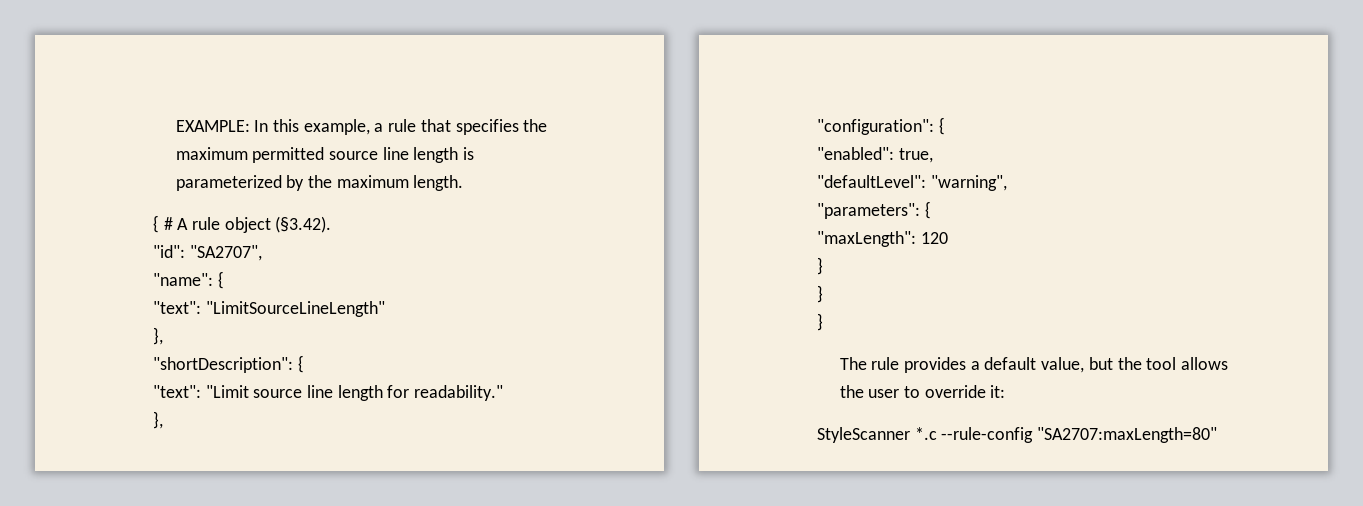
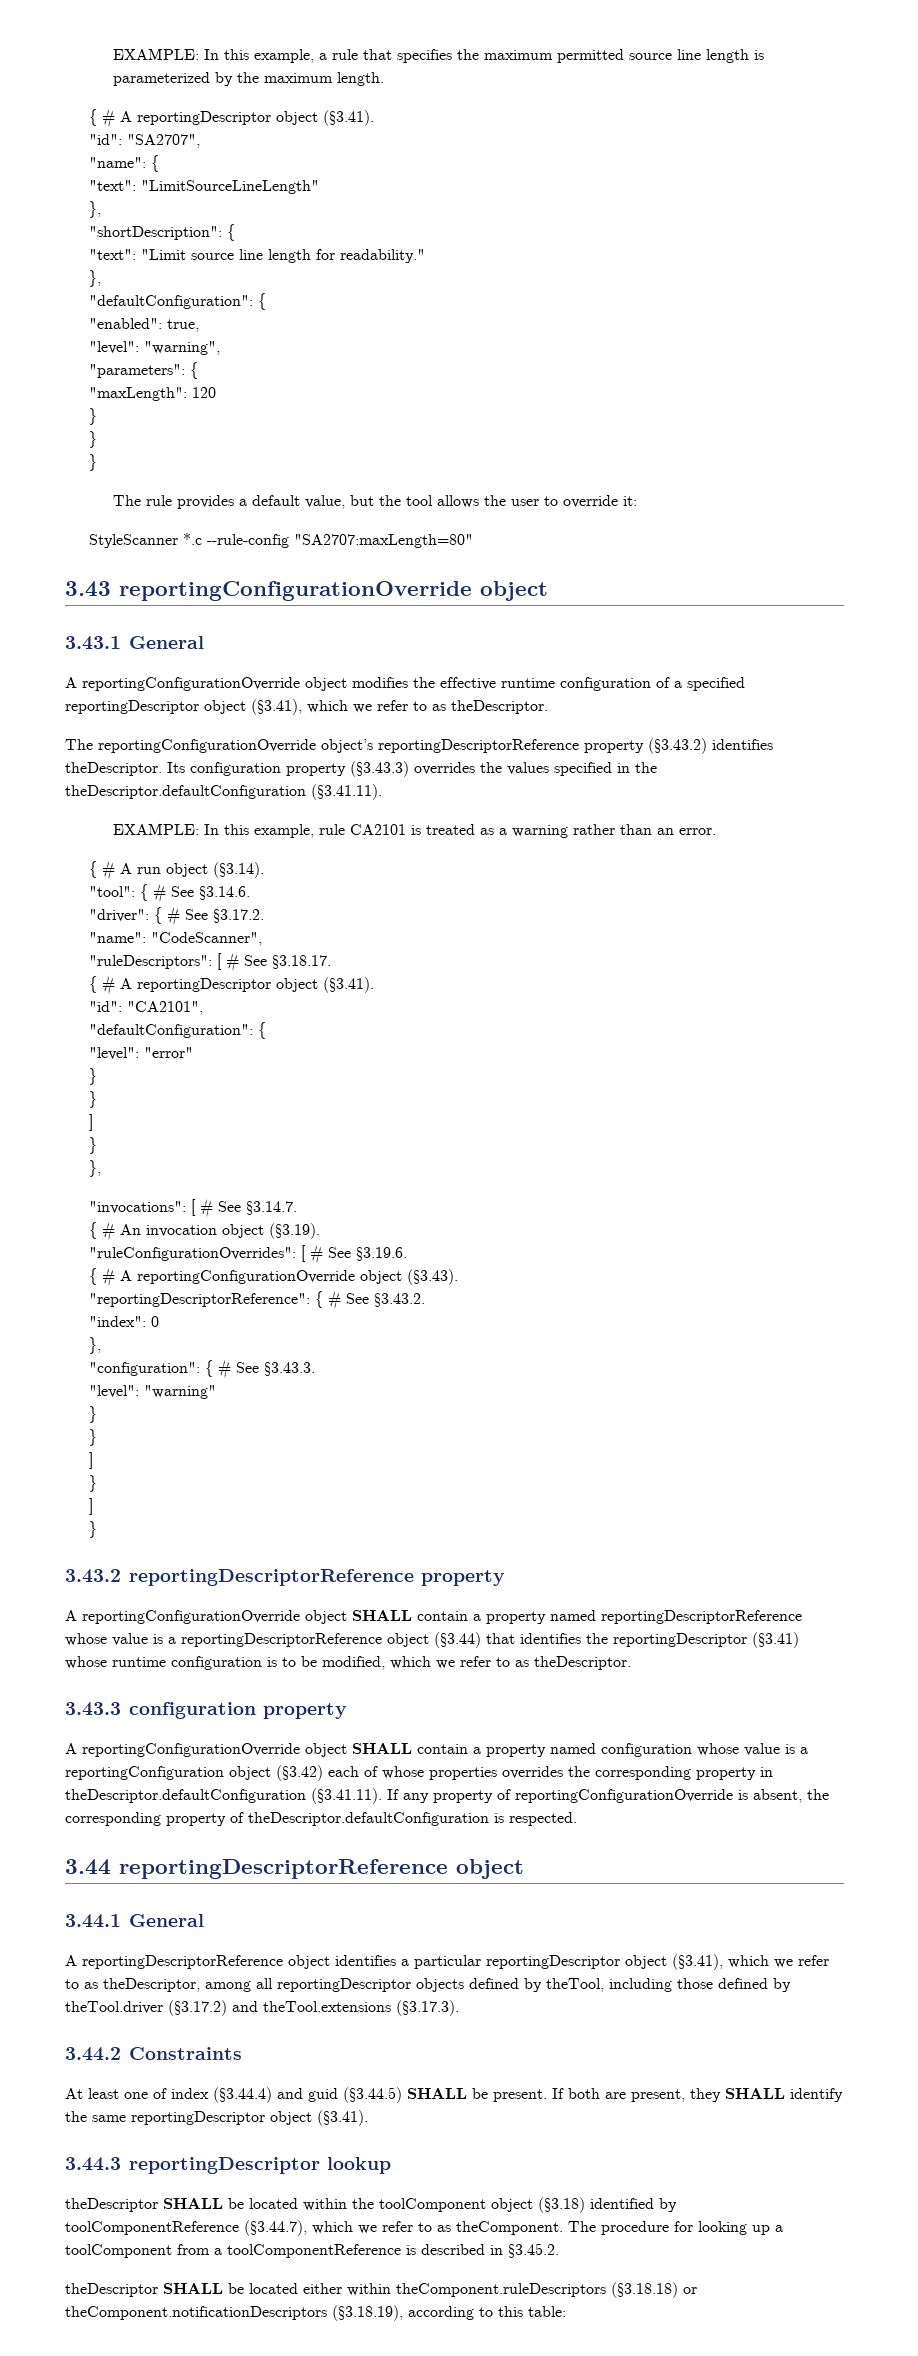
[191,216,332,233] rule object (§3.42). -> [136,110,374,126] reportingDescriptor object (§3.41).
[816,119,934,135] "configuration": -> [88,295,253,309] "defaultConfiguration":
[816,175,926,188] "defaultLevel": -> [88,341,139,354] "level":
(1217, 435) none -> [65,581,548,601] [65,636,204,650] [65,677,745,691] [65,699,548,715] [65,738,773,754] [65,761,657,777] [65,784,382,800] [112,823,716,838] [88,860,264,880] [88,883,250,903] [88,906,264,926] [88,932,262,946] [88,952,331,972] [88,975,374,995] [88,1001,203,1015] [88,1022,266,1039] [88,1047,193,1060] [88,1068,97,1085] [88,1091,97,1108] [88,1114,93,1131] [88,1137,97,1154] [88,1160,101,1177] [88,1198,297,1218] [88,1221,320,1241] [88,1244,407,1264] [88,1267,458,1287] [88,1290,425,1310] [88,1316,159,1327] [88,1337,101,1354] [88,1359,315,1379] [88,1385,216,1399] [88,1406,97,1423] [88,1429,97,1446] [88,1452,93,1469] [88,1475,97,1492] [88,1498,93,1515] [88,1521,97,1538] [65,1569,505,1586] [65,1610,802,1624] [65,1632,799,1648] [65,1656,631,1670] [65,1702,347,1719] [65,1743,808,1757] [65,1765,773,1781] [65,1788,829,1804] [65,1812,577,1826] [65,1859,524,1879] [65,1914,204,1928] [65,1954,829,1970] [65,1978,791,1992] [65,2000,459,2016] [65,2047,242,2061] [65,2087,843,2103] [65,2110,368,2126] [65,2157,391,2174] [65,2197,677,2213] [65,2220,783,2236] [65,2243,559,2258] [65,2282,697,2298] [65,2305,566,2321] // 3.43 reportingConfigurationOverride object // 3.43.1 General // A reportingConfigurationOverride object modifies the effective runtime configuration of a specified reportingDescriptor object (§3.41), which we refer to as theDescriptor. // The reportingConfigurationOverride object’s reportingDescriptorReference property (§3.43.2) identifies theDescriptor. Its configuration property (§3.43.3) overrides the values specified in the theDescriptor.defaultConfiguration (§3.41.11). // EXAMPLE: In this example, rule CA2101 is treated as a warning rather than an error. // { # A run object (§3.14). // "tool": { # See §3.14.6. // "driver": { # See §3.17.2. // "name": "CodeScanner", // "ruleDescriptors": [ # See §3.18.17. // { # A reportingDescriptor object (§3.41). // "id": "CA2101", // "defaultConfiguration": { // "level": "error" // } // } // ] // } // }, // "invocations": [ # See §3.14.7. // { # An invocation object (§3.19). // "ruleConfigurationOverrides": [ # See §3.19.6. // { # A reportingConfigurationOverride object (§3.43). // "reportingDescriptorReference": { # See §3.43.2. // "index": 0 // }, // "configuration": { # See §3.43.3. // "level": "warning" // } // } // ] // } // ] // } // 3.43.2 reportingDescriptorReference property // A reportingConfigurationOverride object SHALL contain a property named reportingDescriptorReference whose value is a reportingDescriptorReference object (§3.44) that identifies the reportingDescriptor (§3.41) whose runtime configuration is to be modified, which we refer to as theDescriptor. // 3.43.3 configuration property // A reportingConfigurationOverride object SHALL contain a property named configuration whose value is a reportingConfiguration object (§3.42) each of whose properties overrides the corresponding property in theDescriptor.defaultConfiguration (§3.41.11). If any property of reportingConfigurationOverride is absent, the corresponding property of theDescriptor.defaultConfiguration is respected. // 3.44 reportingDescriptorReference object // 3.44.1 General // A reportingDescriptorReference object identifies a particular reportingDescriptor object (§3.41), which we refer to as theDescriptor, among all reportingDescriptor objects defined by theTool, including those defined by theTool.driver (§3.17.2) and theTool.extensions (§3.17.3). // 3.44.2 Constraints // At least one of index (§3.44.4) and guid (§3.44.5) SHALL be present. If both are present, they SHALL identify the same reportingDescriptor object (§3.41). // 3.44.3 reportingDescriptor lookup // theDescriptor SHALL be located within the toolComponent object (§3.18) identified by toolComponentReference (§3.44.7), which we refer to as theComponent. The procedure for looking up a toolComponent from a toolComponentReference is described in §3.45.2. // theDescriptor SHALL be located either within theComponent.ruleDescriptors (§3.18.18) or theComponent.notificationDescriptors (§3.18.19), according to this table:

